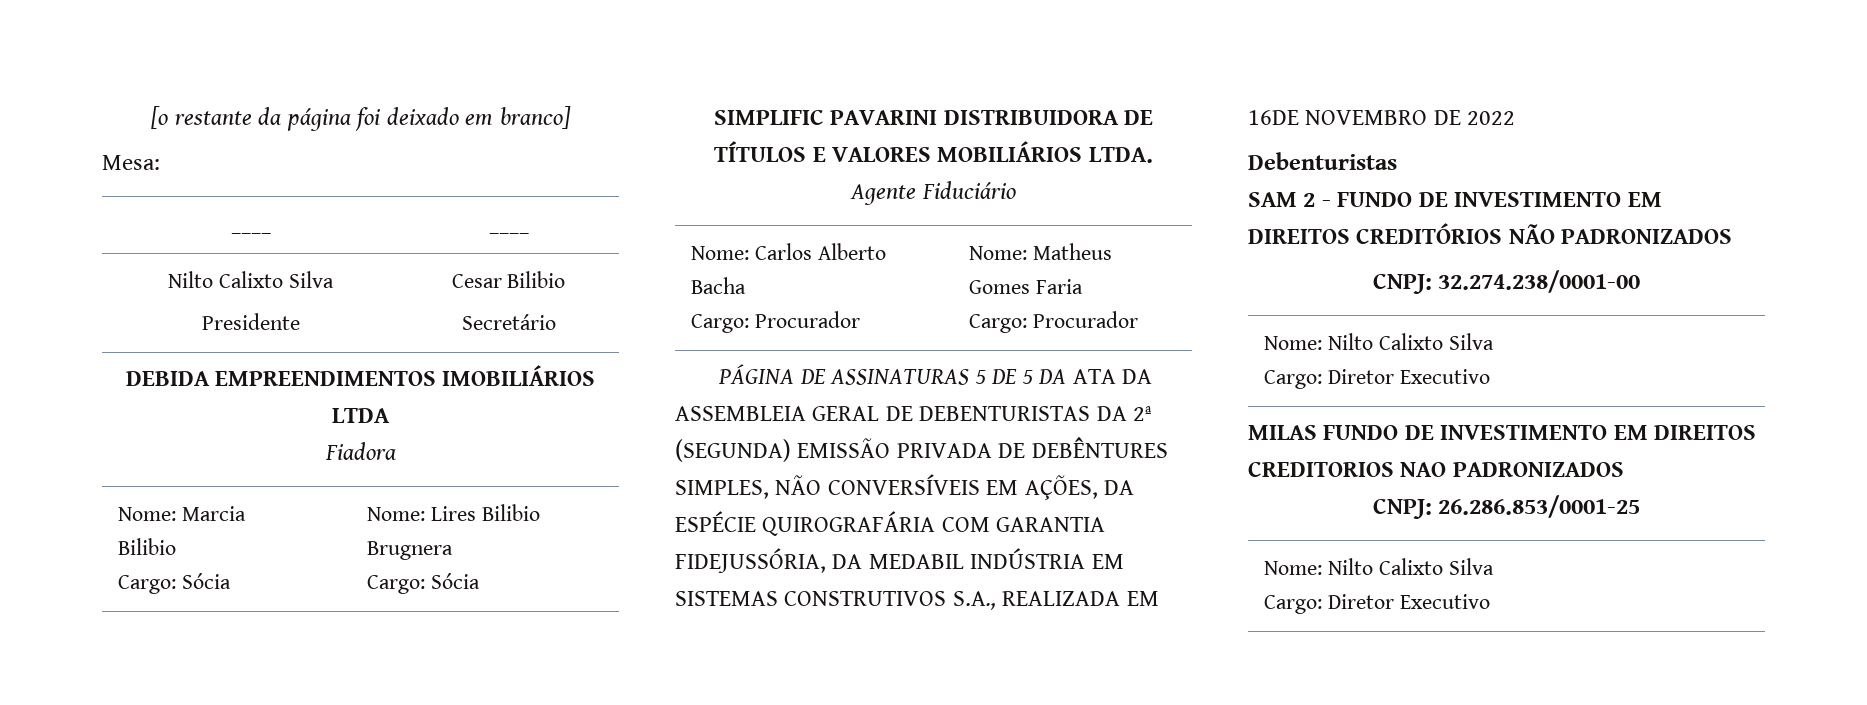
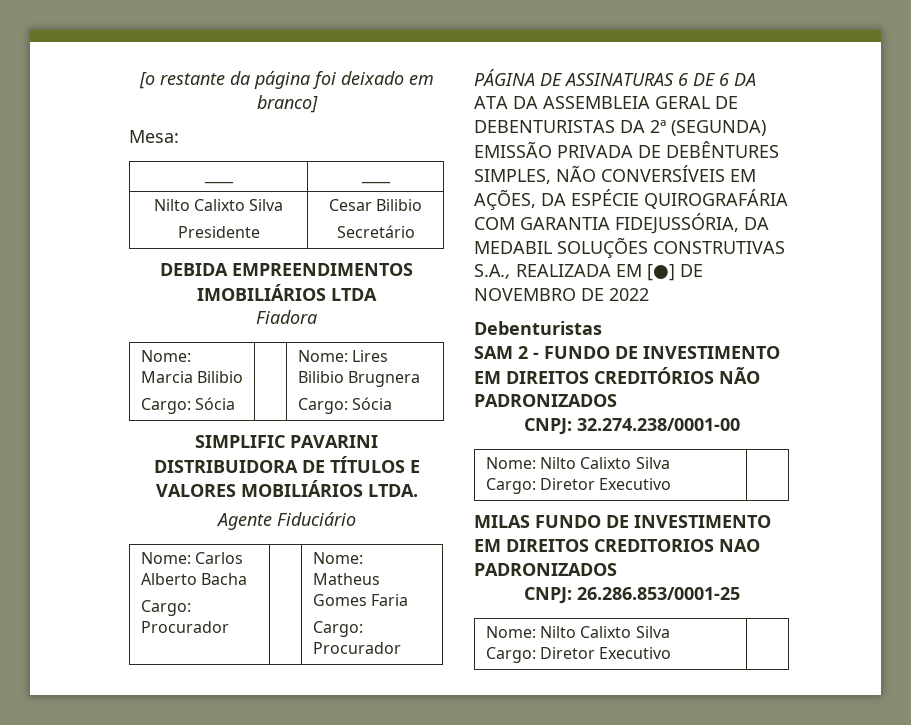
[974,369,1033,384] 5 DE 5 -> [678,73,729,86] 6 DE 6
[970,548,1124,569] [675,591,947,606] INDÚSTRIA EM SISTEMAS CONSTRUTIVOS -> [557,237,785,258] SOLUÇÕES CONSTRUTIVAS
[1248,110,1299,125] 16DE -> [647,264,703,281] [●] DE

